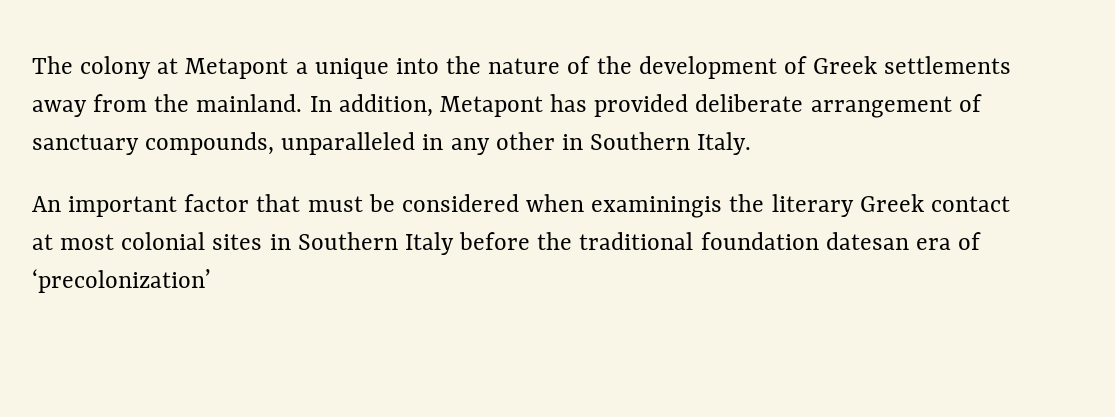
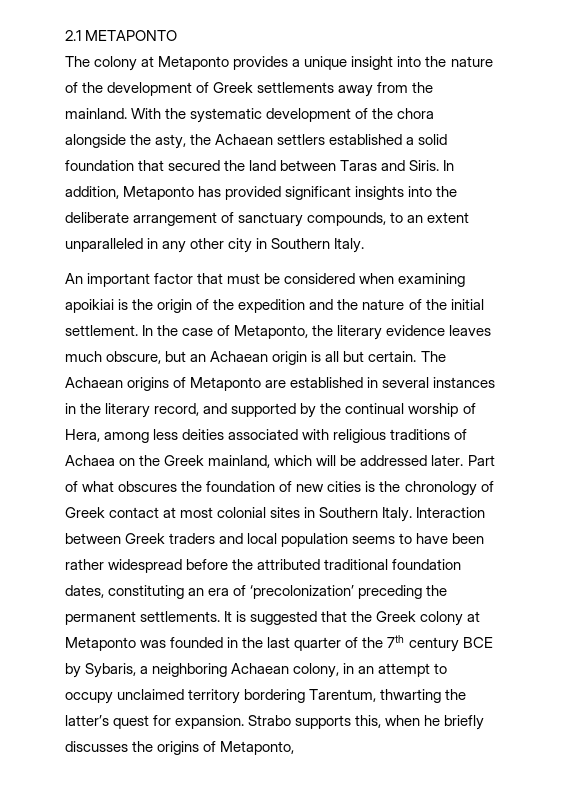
(32, 65) none -> [65,30,178,41] 2.1 METAPONTO //
[185,58,289,79] Metapont -> [158,56,289,70] Metaponto provides
(389, 68) none -> [351,56,394,70] insight
(303, 103) none -> [131,108,435,123] [65,134,448,149] [65,160,440,171] With the systematic development of the chora alongside the asty, the Achaean settlers established a solid foundation that secured the land between Taras and Siris.
[439,96,543,117] Metapont -> [123,186,195,200] Metaponto
(689, 105) none -> [285,186,458,200] significant insights into the
(275, 143) none -> [390,212,470,223] to an extent
(555, 141) none -> [228,238,253,253] city
[591,194,854,218] examiningis the literary -> [398,273,466,287] [65,299,484,313] [65,325,492,340] [65,351,446,365] [65,377,496,391] [65,403,476,418] [65,429,468,443] [65,455,495,468] [65,481,494,496] examining apoikiai is the origin of the expedition and the nature of the initial settlement. In the case of Metaponto, the literary evidence leaves much obscure, but an Achaean origin is all but certain. The Achaean origins of Metaponto are established in several instances in the literary record, and supported by the continual worship of Hera, among less deities associated with religious traditions of Achaea on the Greek mainland, which will be addressed later. Part of what obscures the foundation of new cities is the chronology of
[404,232,454,255] Italy -> [382,507,486,522] [65,533,485,547] [65,559,183,573] Italy. Interaction between Greek traders and local population seems to have been rather widespread
(573, 241) none -> [257,559,321,570] attributed
[825,232,982,250] [32,269,211,293] datesan era of ‘precolonization’ -> [65,585,448,599] [65,611,481,626] [65,635,493,652] [65,663,448,678] [65,689,467,704] [65,715,485,730] [65,741,295,755] dates, constituting an era of ‘precolonization’ preceding the permanent settlements. It is suggested that the Greek colony at Metaponto was founded in the last quarter of the 7th century BCE by Sybaris, a neighboring Achaean colony, in an attempt to occupy unclaimed territory bordering Tarentum, thwarting the latter’s quest for expansion. Strabo supports this, when he briefly discusses the origins of Metaponto,

